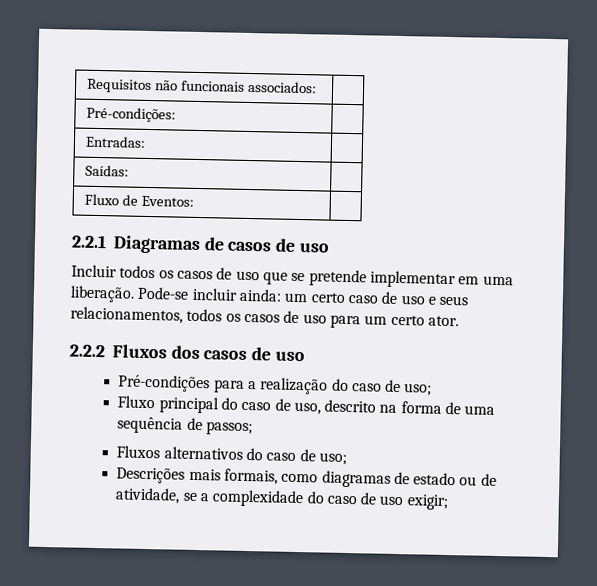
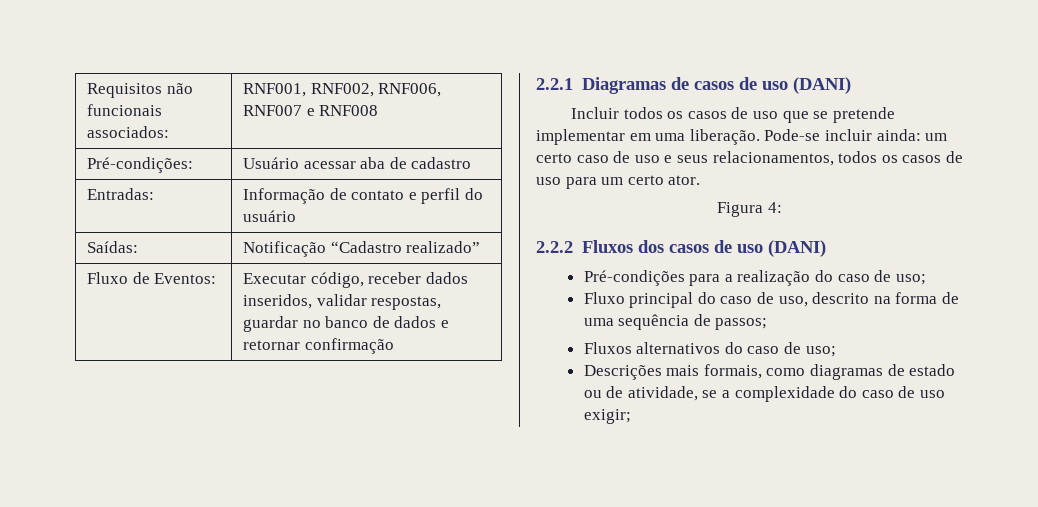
[85,106,176,123] [84,135,146,148] [84,164,129,177] [83,193,194,207] // Pré-condições: | // Entradas: | // Saídas: | // Fluxo de Eventos: | -> [243,83,442,97] [243,105,379,116] [87,157,194,173] [243,157,472,169] [87,188,155,200] [243,188,484,204] [243,210,297,222] [87,241,139,253] [243,241,481,257] [87,272,217,284] [243,272,468,288] [243,294,442,310] [243,316,450,332] [243,338,394,354] RNF001, RNF002, RNF006, RNF007 e RNF008 // Pré-condições: | Usuário acessar aba de cadastro // Entradas: | Informação de contato e perfil do usuário // Saídas: | Notificação “Cadastro realizado” // Fluxo de Eventos: | Executar código, receber dados inseridos, validar respostas, guardar no banco de dados e retornar confirmação
(329, 247) none -> [792,77,851,94] (DANI)
(459, 321) none -> [717,202,782,217] // Figura 4:
(305, 356) none -> [767,240,826,257] (DANI)

